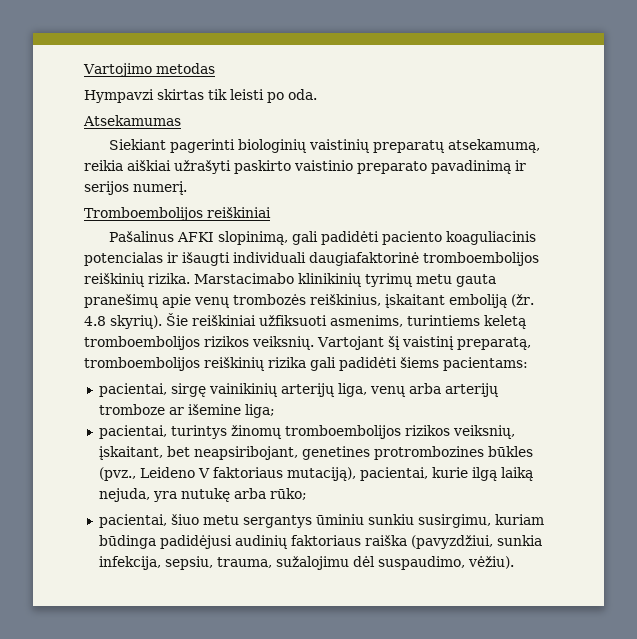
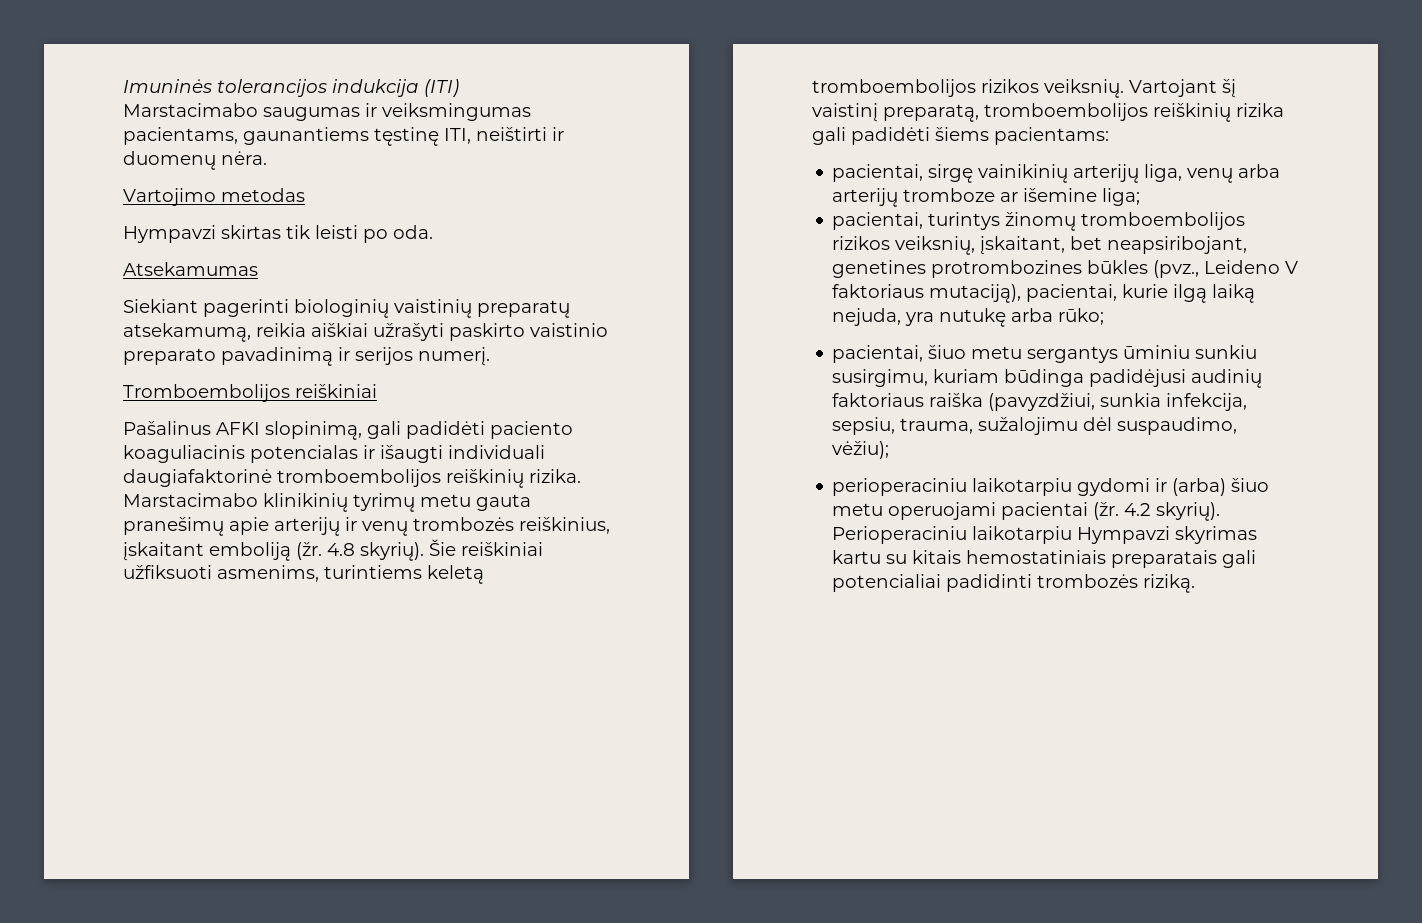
(83, 70) none -> [123,79,459,97] [123,103,531,121] [123,127,564,146] [123,151,267,170] Imuninės tolerancijos indukcija (ITI) // Marstacimabo saugumas ir veiksmingumas pacientams, gaunantiems tęstinę ITI, neištirti ir duomenų nėra. //
(191, 301) none -> [274,517,357,536] arterijų ir
[467,556,514,569] vėžiu). -> [832,441,890,459] [832,478,1270,496] [832,502,1221,521] [832,526,1258,544] [832,550,1257,568] [832,574,1196,593] vėžiu); // perioperaciniu laikotarpiu gydomi ir (arba) šiuo metu operuojami pacientai (žr. 4.2 skyrių). Perioperaciniu laikotarpiu Hympavzi skyrimas kartu su kitais hemostatiniais preparatais gali potencialiai padidinti trombozės riziką.

